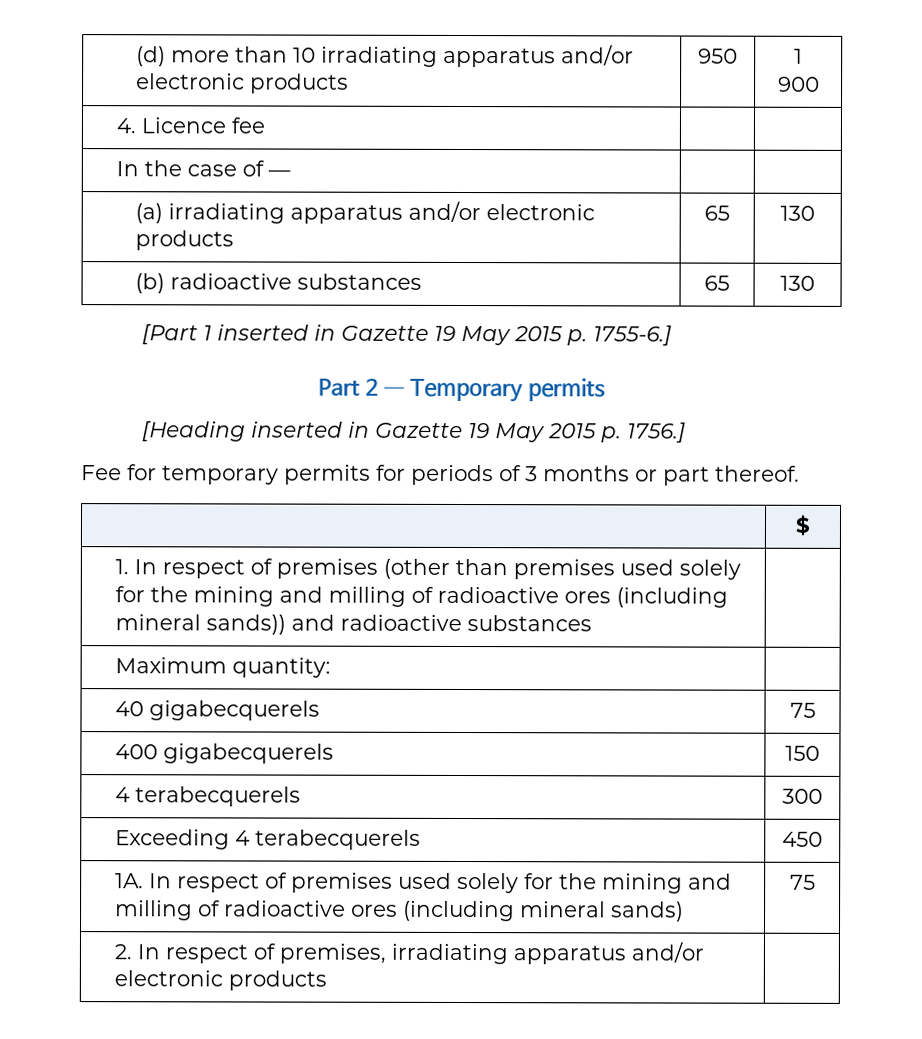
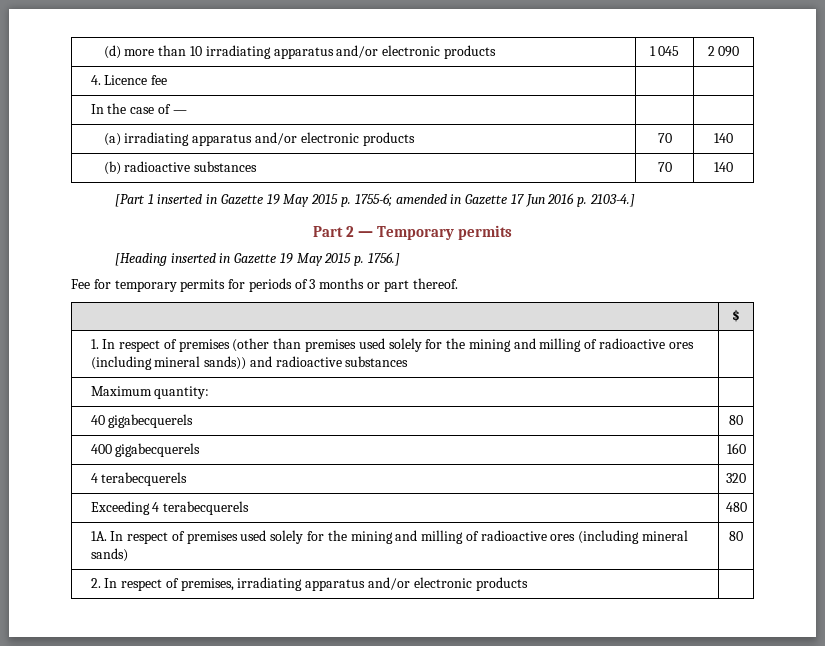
[698,48,738,64] [794,48,803,64] [777,76,820,92] 950 | 1 900 -> [649,46,680,56] [707,46,740,57] 1 045 | 2 090
[704,205,730,221] [780,205,815,221] 65 | 130 -> [657,133,672,143] [714,133,733,143] 70 | 140
[704,275,730,291] [780,275,815,291] 65 | 130 -> [657,162,672,172] [714,162,733,172] 70 | 140
[593,325,673,346] 1755-6.] -> [354,193,636,207] 1755-6; amended in Gazette 17 Jun 2016 p. 2103-4.]
[789,702,816,718] 75 -> [729,415,743,425] 80
[785,745,820,761] [115,786,302,807] [782,788,823,804] 150 // 4 terabecquerels | 300 -> [726,443,746,454] [90,472,188,486] [726,473,746,483] 160 // 4 terabecquerels | 320
[782,831,823,847] 450 -> [725,502,747,512] 480
[789,874,816,890] 75 -> [729,531,743,541] 80

